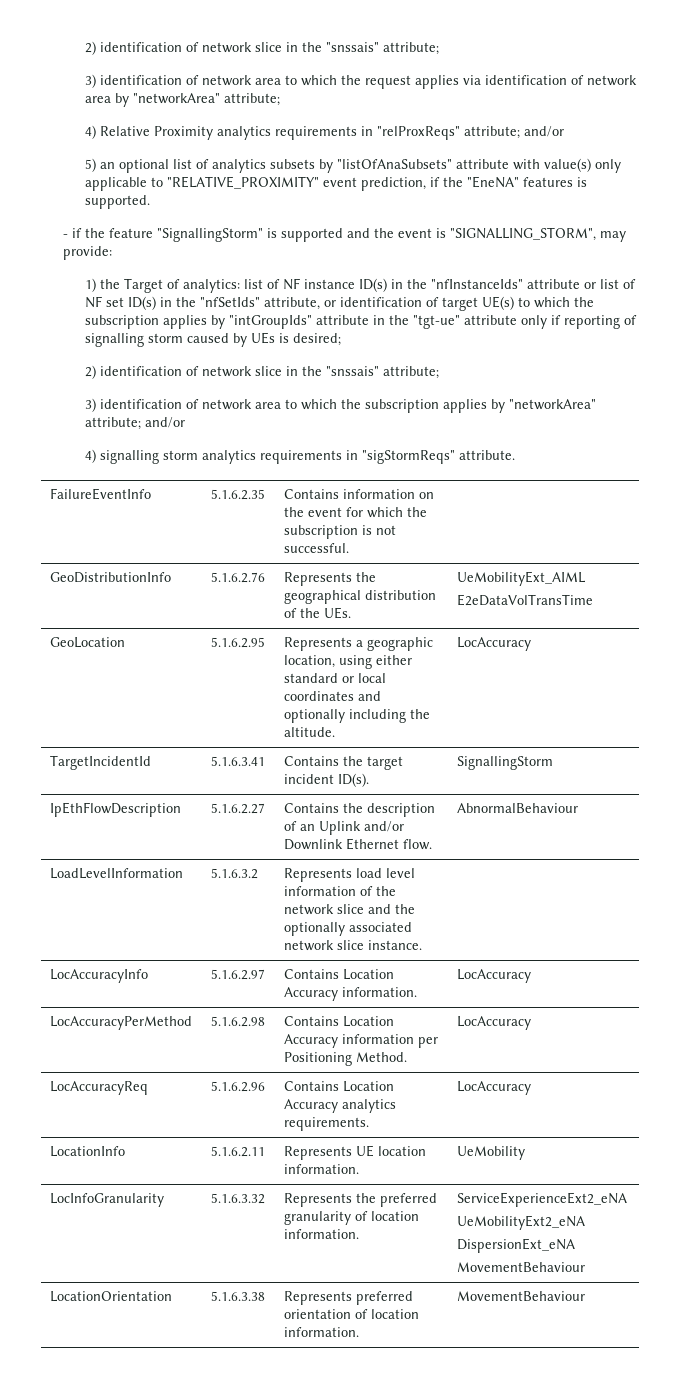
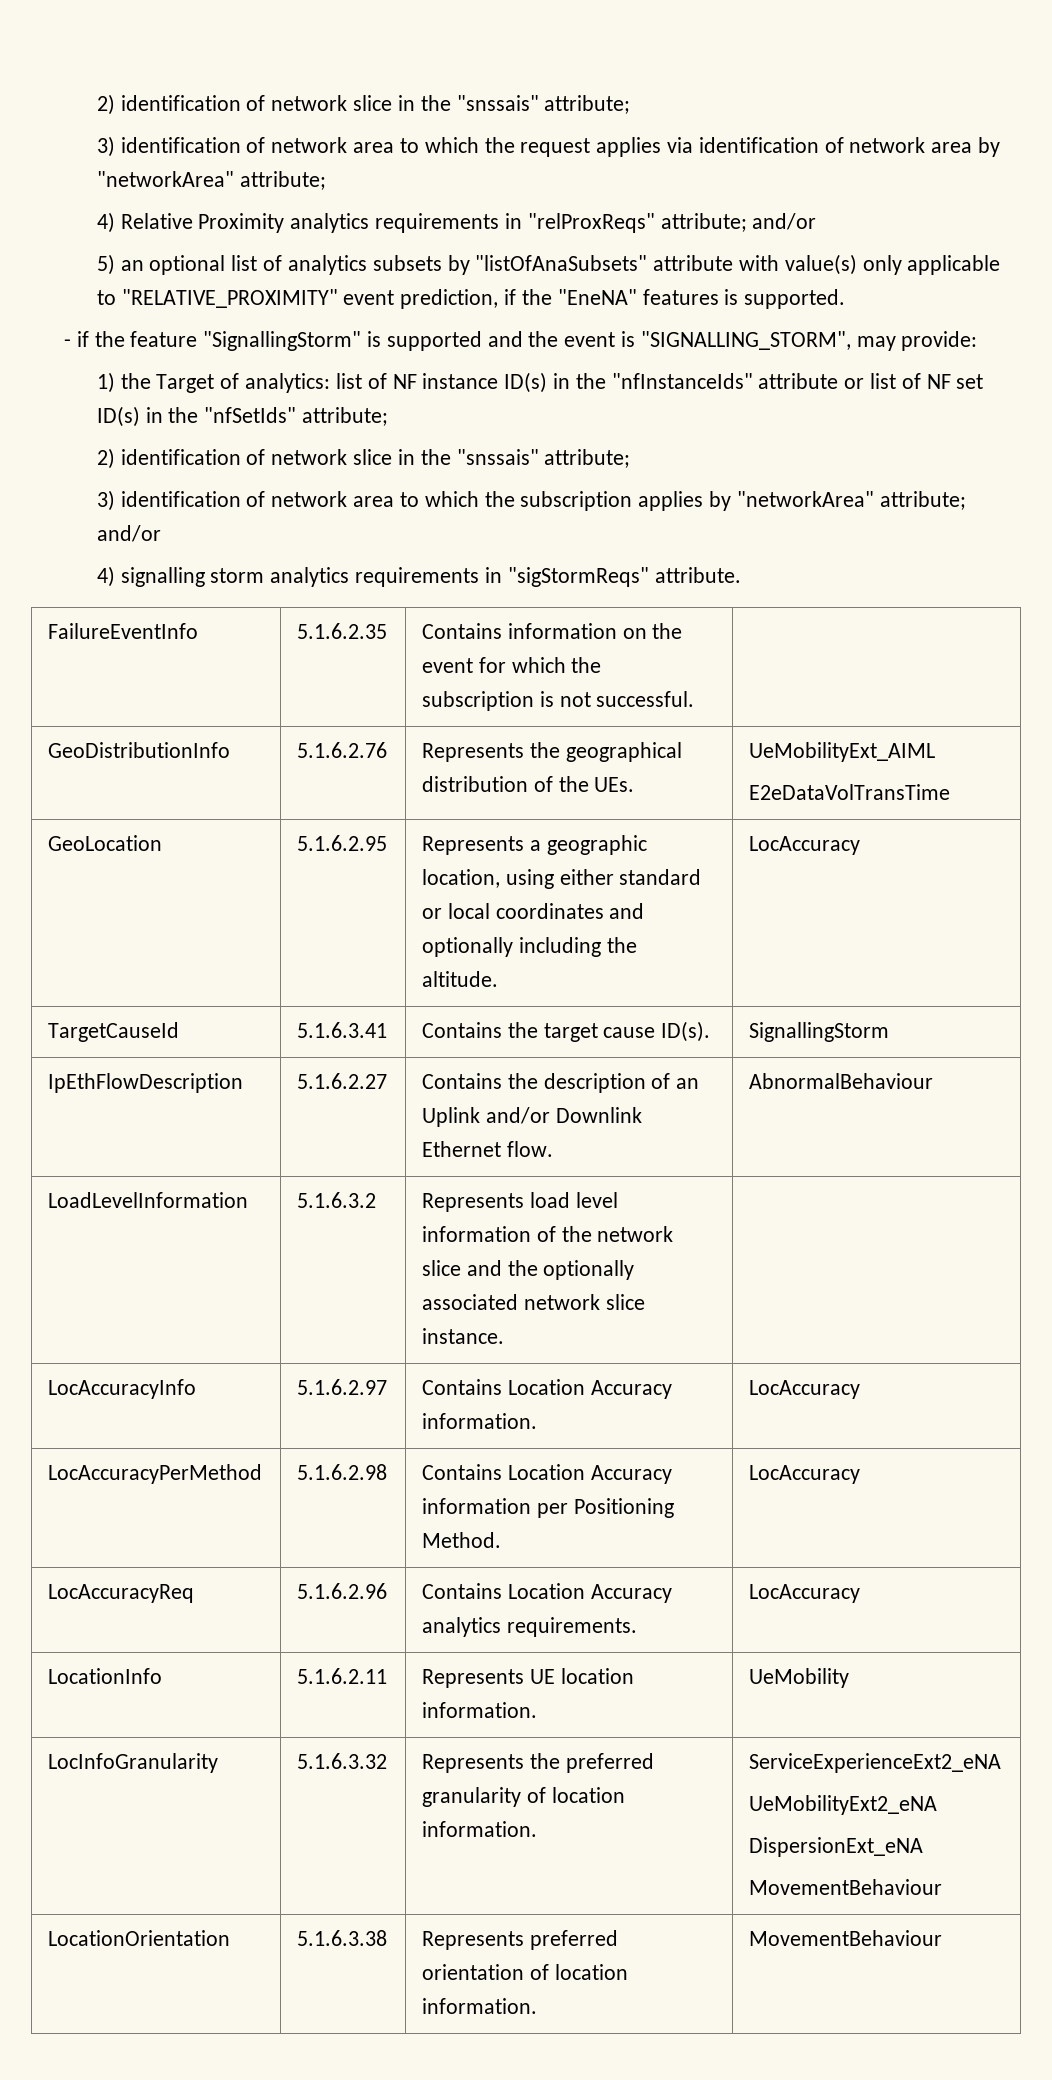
[264,296,595,311] [85,315,638,329] [85,332,342,347] attribute, or identification of target UE(s) to which the subscription applies by "intGroupIds" attribute in the "tgt-ue" attribute only if reporting of signalling storm caused by UEs is desired; -> [302,407,389,426] attribute;
[50,755,152,770] TargetIncidentId -> [48,1022,180,1042] TargetCauseId
[284,774,335,784] incident -> [603,1027,656,1038] cause

